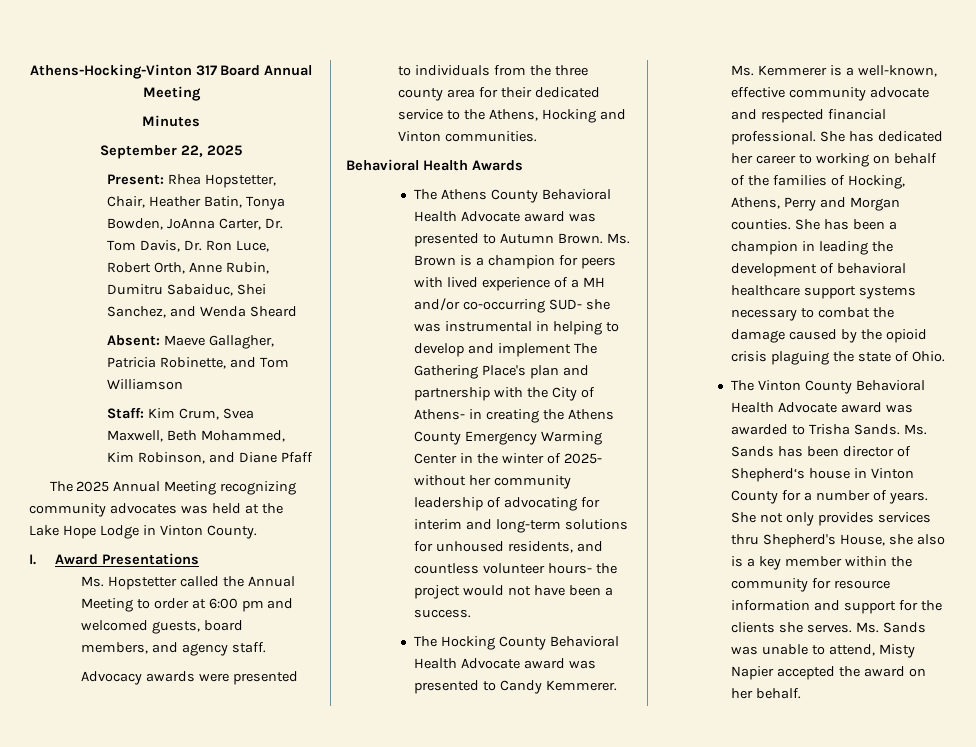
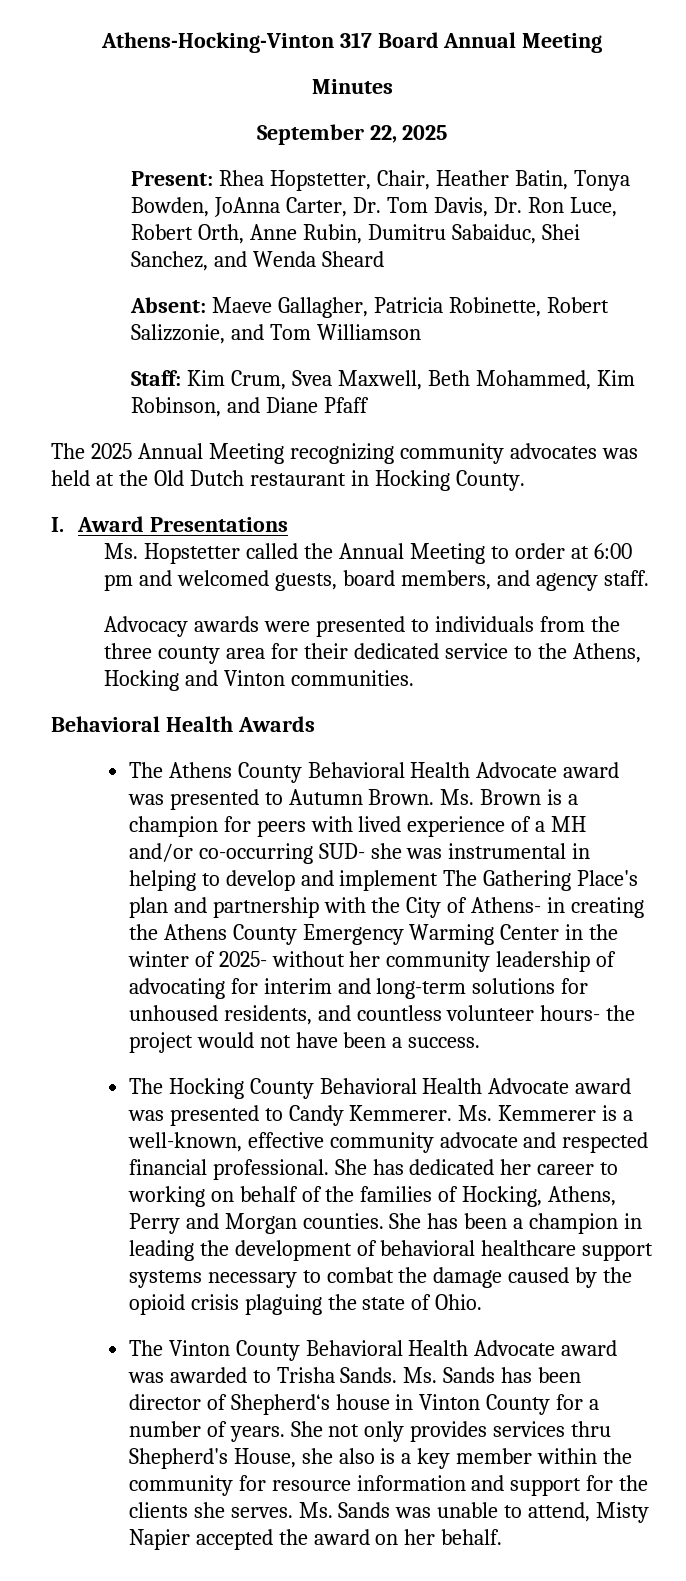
(226, 363) none -> [546,297,609,313] [131,324,226,344] Robert Salizzonie,
[29,525,203,539] Lake Hope Lodge in Vinton -> [153,470,450,491] Old Dutch restaurant in Hocking

